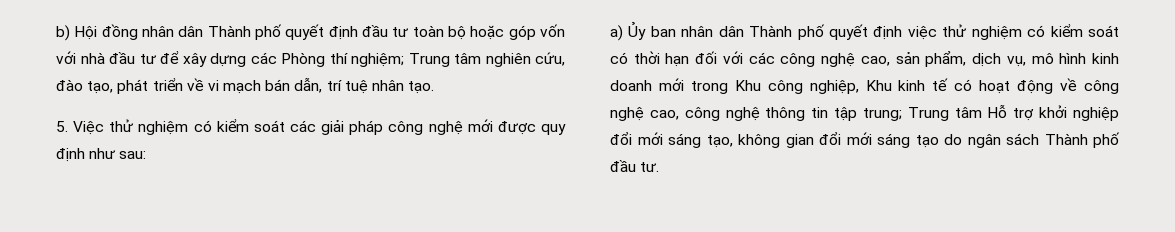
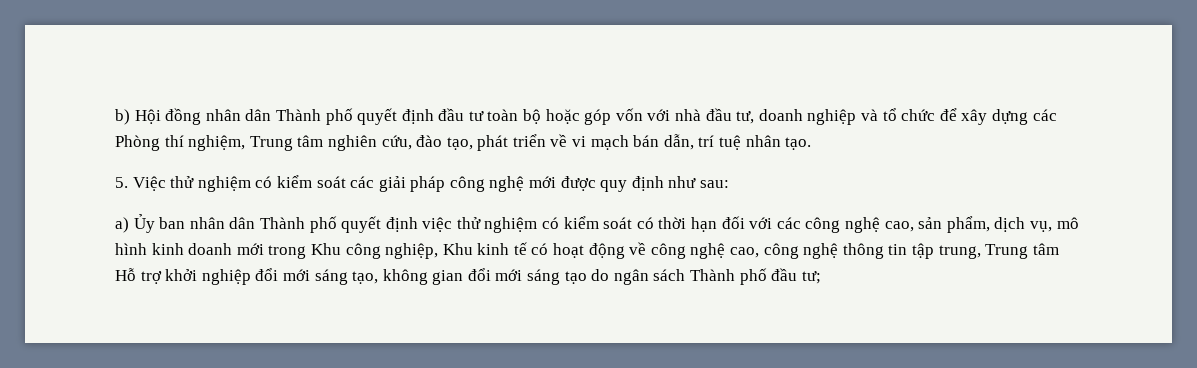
[139,54,157,64] tư -> [736,108,936,125] tư, doanh nghiệp và tổ chức
[351,53,404,67] nghiệm; -> [188,135,246,151] nghiệm,
[862,108,902,121] trung; -> [938,245,981,259] trung,
[640,162,660,172] tư. -> [801,271,821,284] tư;

